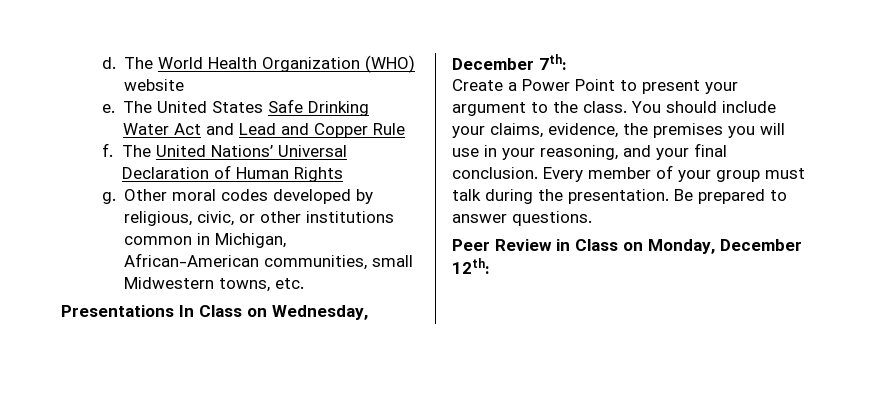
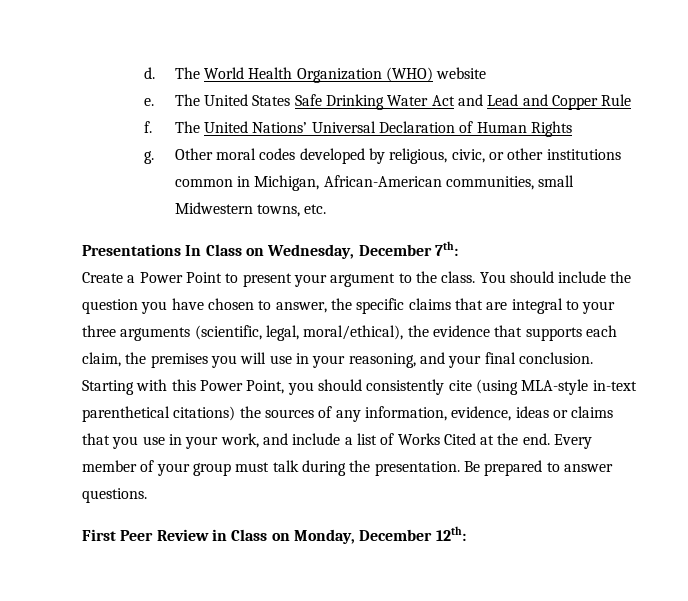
[452,123,618,138] your claims, evidence, -> [610,271,632,283] [82,298,616,314] [82,325,617,341] [82,352,121,367] the question you have chosen to answer, the specific claims that are integral to your three arguments (scientific, legal, moral/ethical), the evidence that supports each claim,
(538, 173) none -> [82,379,637,395] [82,406,614,422] [82,433,550,449] Starting with this Power Point, you should consistently cite (using MLA-style in-text parenthetical citations) the sources of any information, evidence, ideas or claims that you use in your work, and include a list of Works Cited at the end.
(592, 218) none -> [82,529,116,541] First

